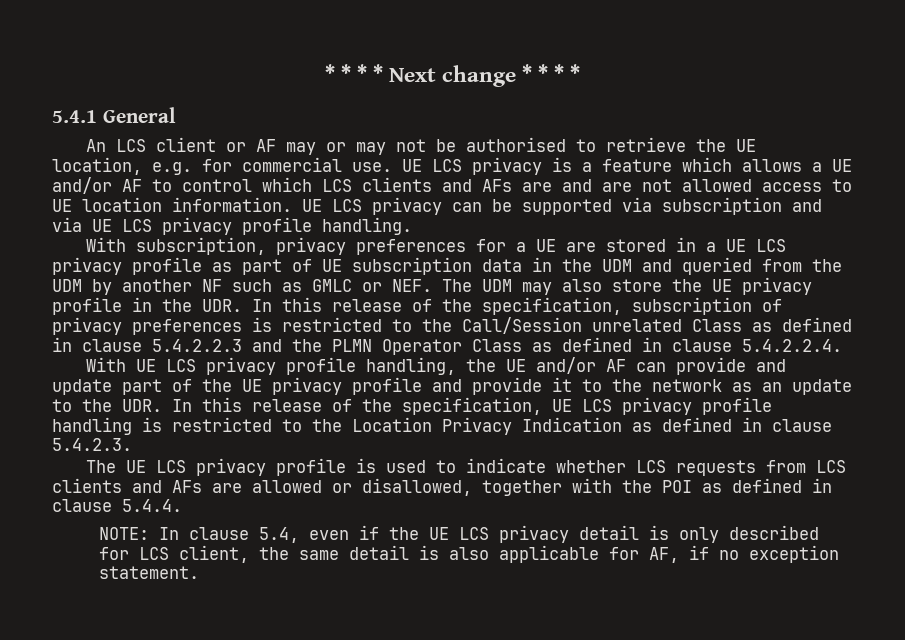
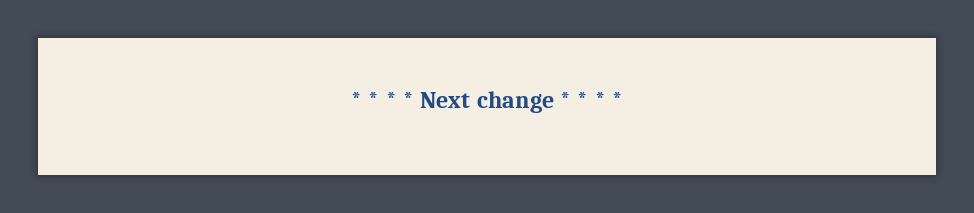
[52,107,176,123] [86,137,757,155] [52,157,852,175] [52,177,852,194] [52,197,822,215] [52,217,412,235] [86,237,787,255] [52,257,842,275] [52,277,812,295] [52,297,782,315] [52,317,852,335] [52,337,842,355] [86,357,787,375] [52,377,852,395] [52,397,772,415] [52,417,832,435] [52,438,132,451] [86,458,847,476] [52,478,832,496] [52,499,182,512] [99,525,820,543] [99,545,840,563] [99,566,200,579] // 5.4.1 General // An LCS client or AF may or may not be authorised to retrieve the UE location, e.g. for commercial use. UE LCS privacy is a feature which allows a UE and/or AF to control which LCS clients and AFs are and are not allowed access to UE location information. UE LCS privacy can be supported via subscription and via UE LCS privacy profile handling. // With subscription, privacy preferences for a UE are stored in a UE LCS privacy profile as part of UE subscription data in the UDM and queried from the UDM by another NF such as GMLC or NEF. The UDM may also store the UE privacy profile in the UDR. In this release of the specification, subscription of privacy preferences is restricted to the Call/Session unrelated Class as defined in clause 5.4.2.2.3 and the PLMN Operator Class as defined in clause 5.4.2.2.4. // With UE LCS privacy profile handling, the UE and/or AF can provide and update part of the UE privacy profile and provide it to the network as an update to the UDR. In this release of the specification, UE LCS privacy profile handling is restricted to the Location Privacy Indication as defined in clause 5.4.2.3. // The UE LCS privacy profile is used to indicate whether LCS requests from LCS clients and AFs are allowed or disallowed, together with the POI as defined in clause 5.4.4. // NOTE: In clause 5.4, even if the UE LCS privacy detail is only described for LCS client, the same detail is also applicable for AF, if no exception statement. -> (624, 100) none

